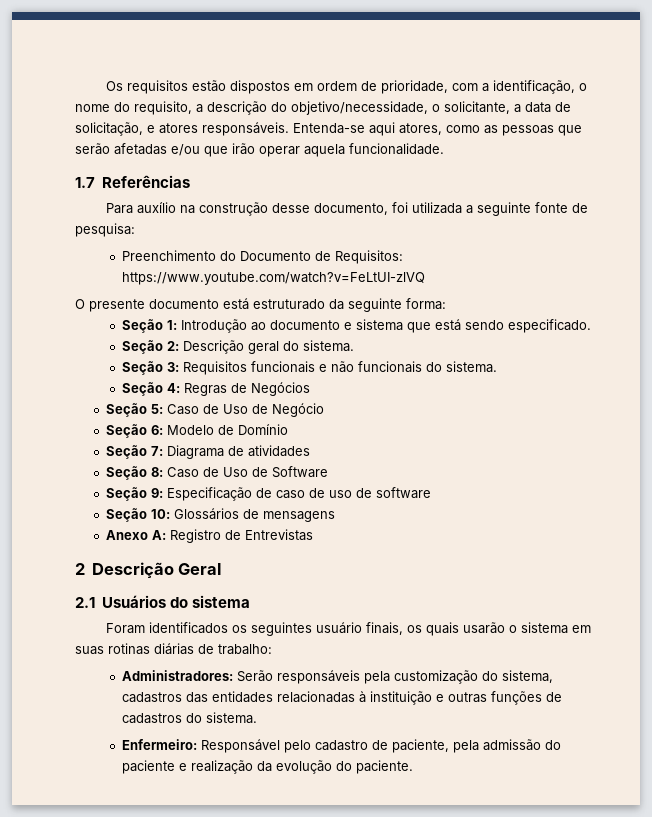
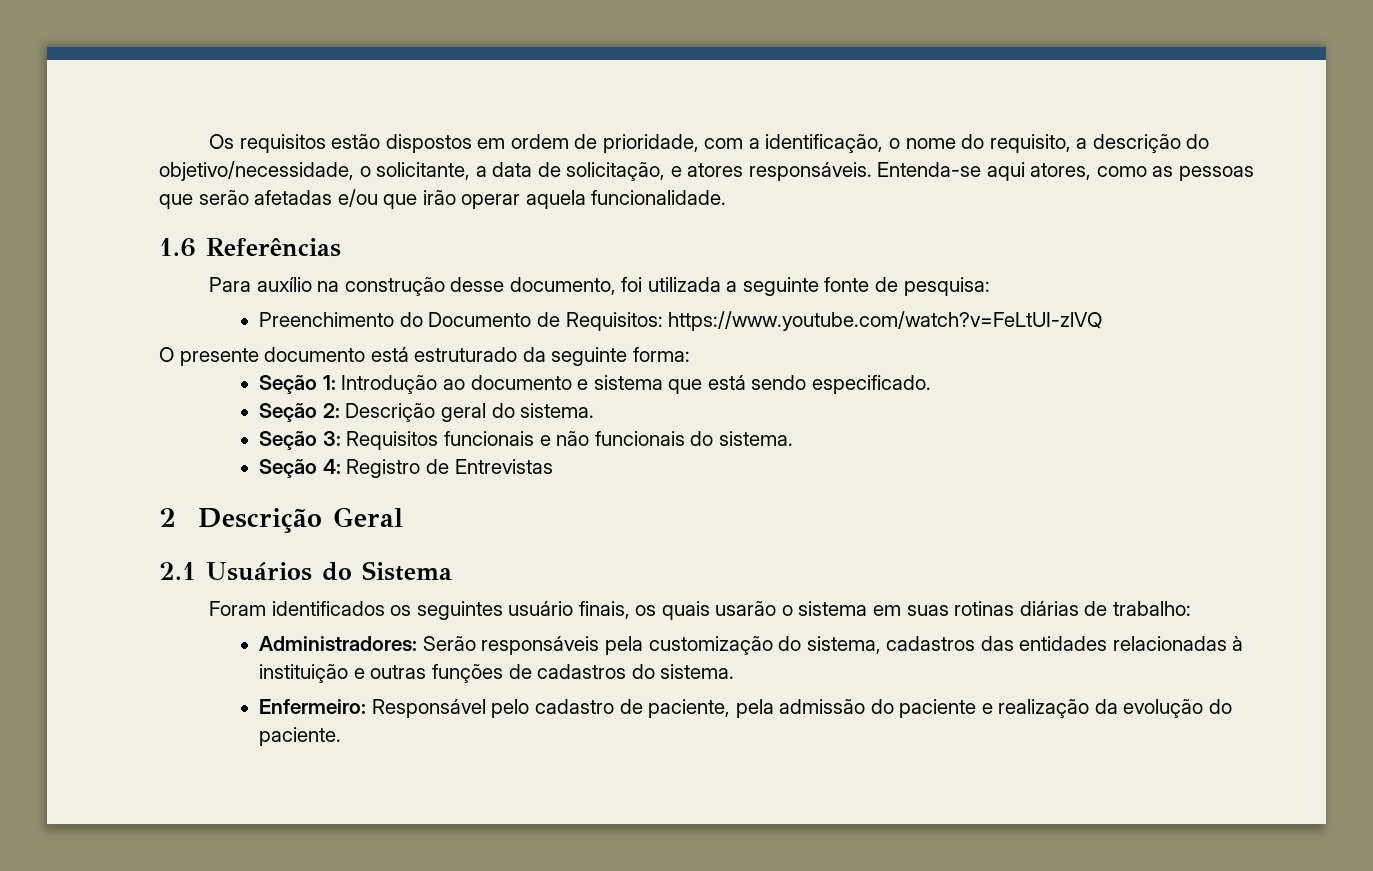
[75,177,95,188] 1.7 -> [159,238,196,257] 1.6
[183,382,310,396] [105,403,324,417] [105,424,288,438] [105,445,310,459] [105,466,328,480] [105,487,431,501] [105,508,335,522] [105,530,166,540] Regras de Negócios // Seção 5: Caso de Uso de Negócio // Seção 6: Modelo de Domínio // Seção 7: Diagrama de atividades // Seção 8: Caso de Uso de Software // Seção 9: Especificação de caso de uso de software // Seção 10: Glossários de mensagens // Anexo A: -> (341, 466) none
[191,595,250,608] sistema -> [362,561,453,581] Sistema

